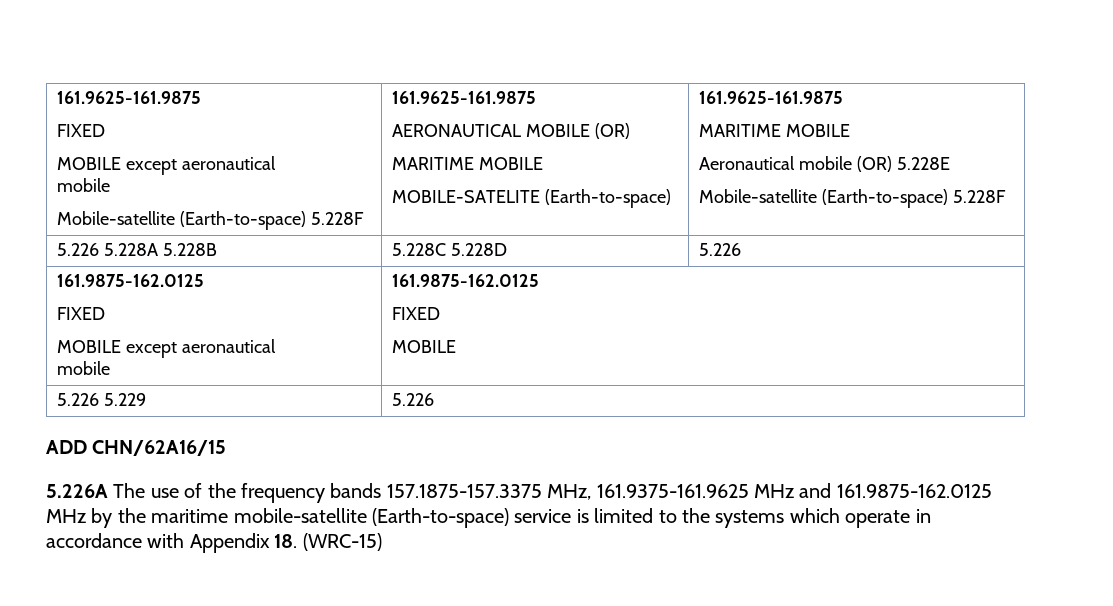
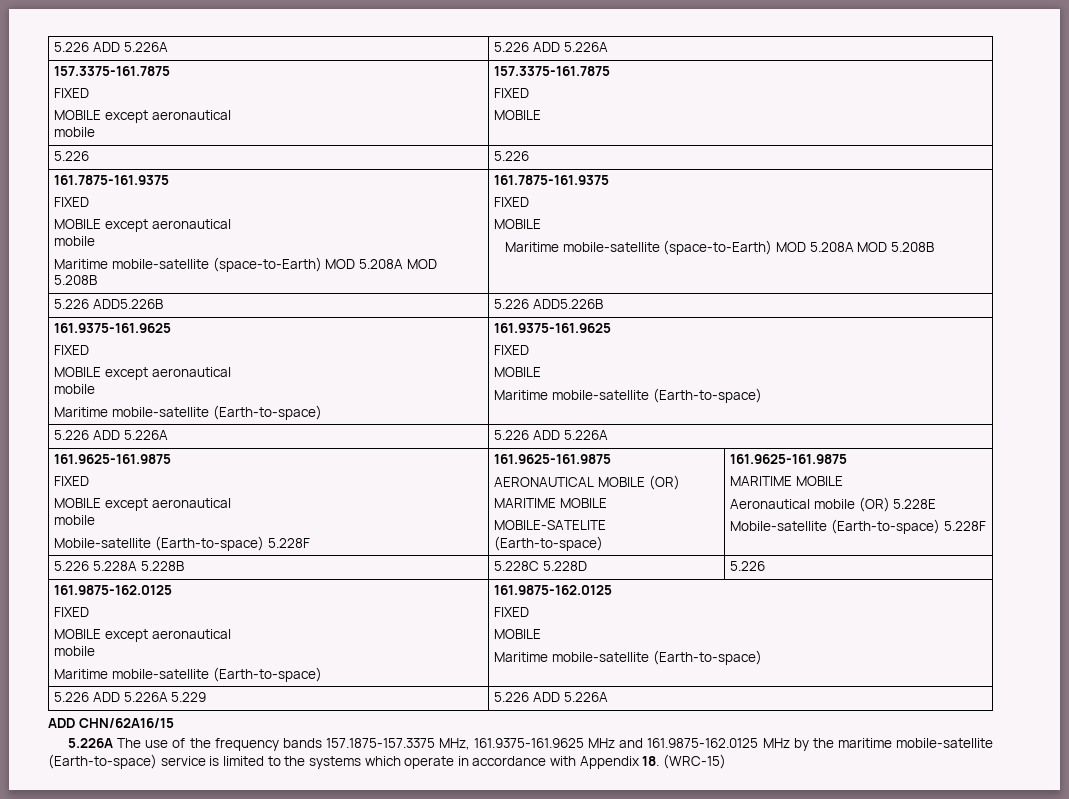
(57, 97) none -> [54,42,168,52] [494,42,608,52] [54,66,171,76] [54,88,90,98] [54,110,231,123] [54,127,96,137] [494,66,611,76] [494,88,530,98] [494,110,542,120] [54,151,90,161] [494,151,530,161] [54,175,170,185] [54,197,90,207] [54,219,231,232] [54,236,96,246] [54,257,437,272] [54,275,98,285] [494,175,610,185] [494,197,530,207] [494,219,542,229] [505,240,934,255] [54,299,163,309] [494,299,603,309] [54,323,172,333] [54,345,90,355] [54,367,231,380] [54,384,96,394] [54,405,322,420] [494,323,612,333] [494,345,530,355] [494,367,542,377] [494,388,762,403] [54,430,168,440] [494,430,608,440] 5.226 ADD 5.226A | 5.226 ADD 5.226A // 157.3375-161.7875 // FIXED // MOBILE except aeronautical // mobile | 157.3375-161.7875 // FIXED // MOBILE // 5.226 | 5.226 // 161.7875-161.9375 // FIXED // MOBILE except aeronautical // mobile // Maritime mobile-satellite (space-to-Earth) MOD 5.208A MOD 5.208B | 161.7875-161.9375 // FIXED // MOBILE // Maritime mobile-satellite (space-to-Earth) MOD 5.208A MOD 5.208B // 5.226 ADD5.226B | 5.226 ADD5.226B // 161.9375-161.9625 // FIXED // MOBILE except aeronautical // mobile // Maritime mobile-satellite (Earth-to-space) | 161.9375-161.9625 // FIXED // MOBILE // Maritime mobile-satellite (Earth-to-space) // 5.226 ADD 5.226A | 5.226 ADD 5.226A //
[392,274,540,287] [392,307,441,320] [392,340,457,353] [57,393,100,406] | 161.9875-162.0125 // FIXED // MOBILE // 5.226 -> [54,667,322,682] [494,585,613,595] [494,607,530,617] [494,629,542,639] [494,650,762,665] [54,692,168,702] // Maritime mobile-satellite (Earth-to-space) | 161.9875-162.0125 // FIXED // MOBILE // Maritime mobile-satellite (Earth-to-space) // 5.226 ADD 5.226A
(435, 399) none -> [532,692,608,702] ADD 5.226A

